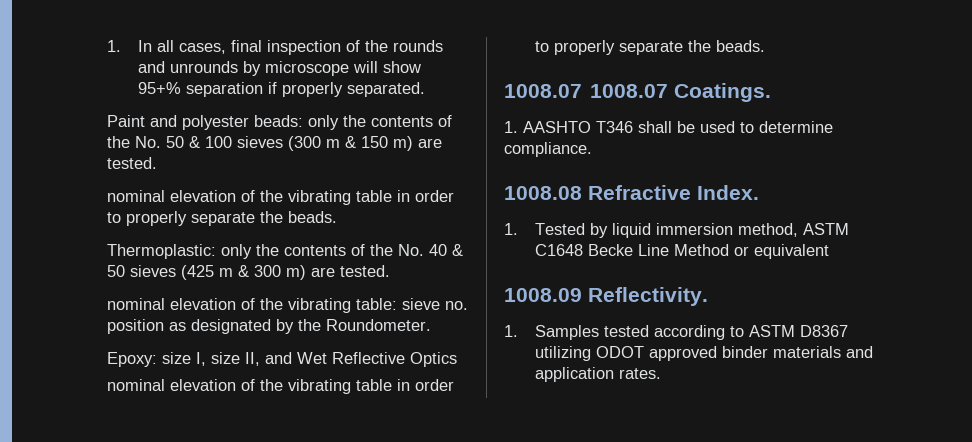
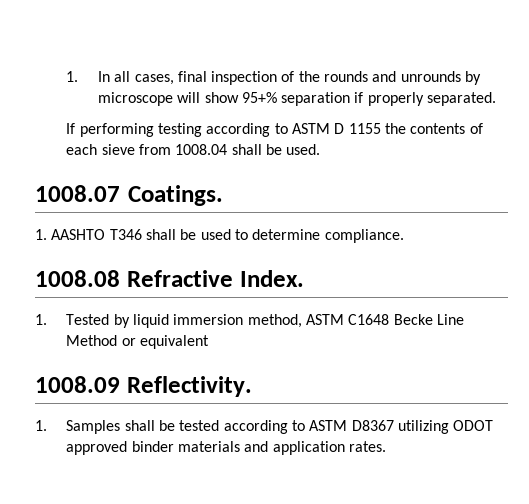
[106,115,452,130] [106,136,442,151] [106,157,157,169] [106,190,454,205] [106,211,337,226] [106,244,463,259] [106,265,390,280] [106,298,468,313] [106,319,431,334] [106,352,457,367] [106,379,454,394] [534,40,765,55] [504,84,669,98] Paint and polyester beads: only the contents of the No. 50 & 100 sieves (300 m & 150 m) are tested. // nominal elevation of the vibrating table in order to properly separate the beads. // Thermoplastic: only the contents of the No. 40 & 50 sieves (425 m & 300 m) are tested. // nominal elevation of the vibrating table: sieve no. position as designated by the Roundometer. // Epoxy: size I, size II, and Wet Reflective Optics // nominal elevation of the vibrating table in order to properly separate the beads. // 1008.07 1008.07 -> [66,123,483,137] [66,144,321,155] [35,185,120,202] If performing testing according to ASTM D 1155 the contents of each sieve from 1008.04 shall be used. // 1008.07
(599, 332) none -> [124,420,176,431] shall be

